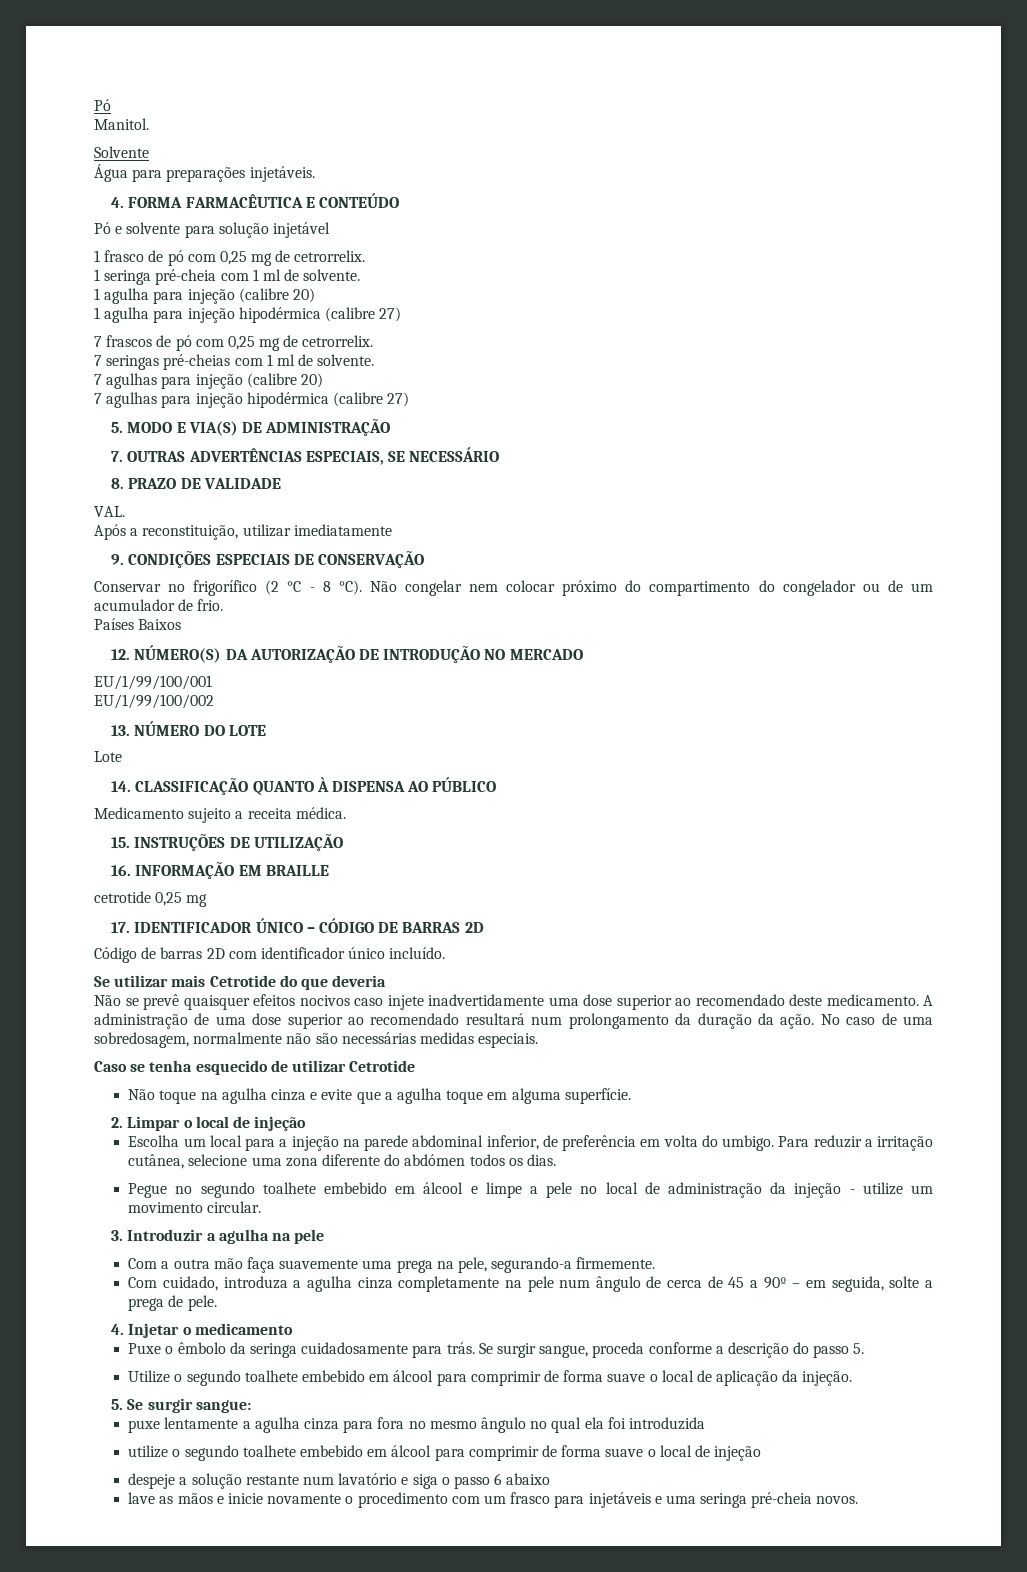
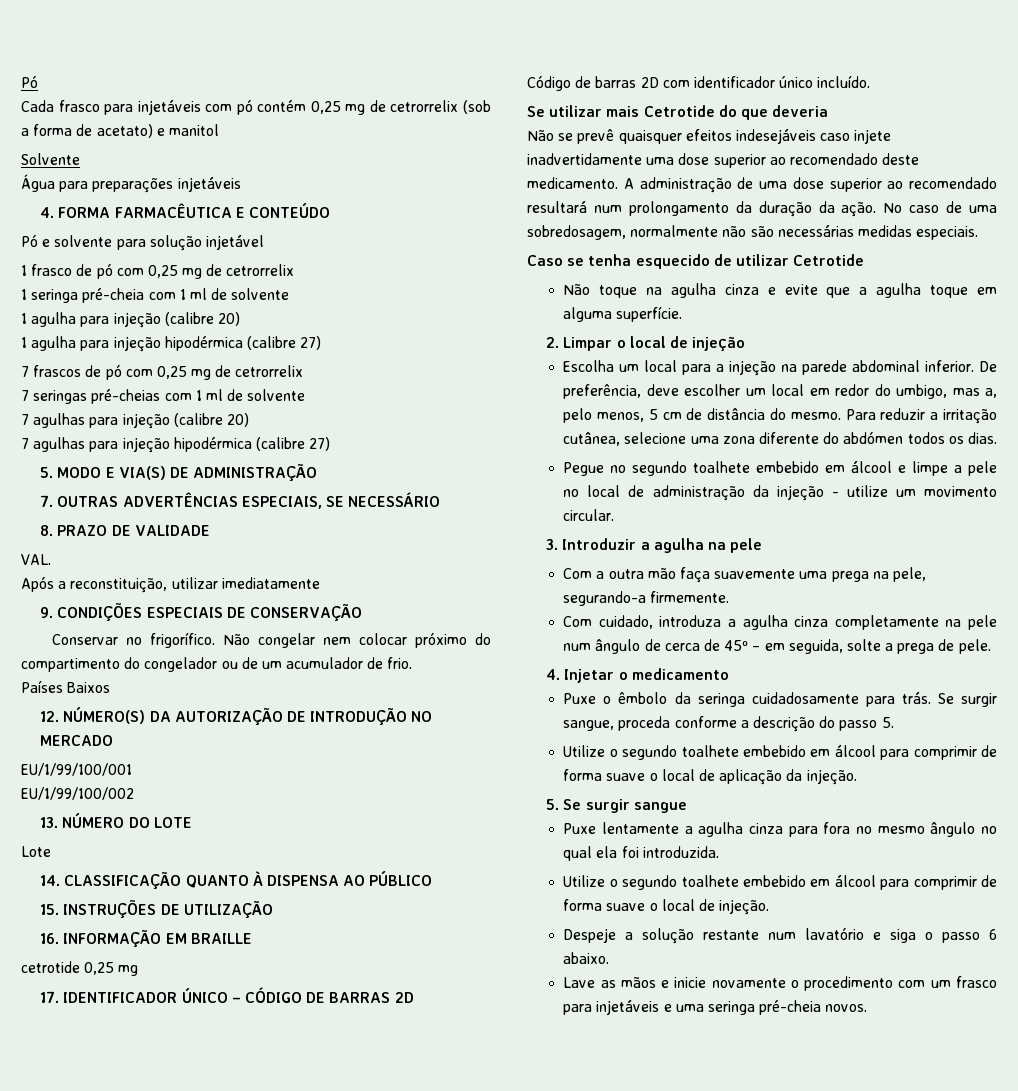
[94,118,149,130] Manitol. -> [21,99,492,115] [21,124,219,138] Cada frasco para injetáveis com pó contém 0,25 mg de cetrorrelix (sob a forma de acetato) e manitol
[249,166,315,182] injetáveis. -> [177,177,241,192] injetáveis
[294,250,366,262] cetrorrelix. -> [226,264,295,276] cetrorrelix
[303,269,361,281] solvente. -> [231,288,290,300] solvente
[302,335,374,347] cetrorrelix. -> [235,365,304,377] cetrorrelix
[317,354,375,366] solvente. -> [247,389,306,401] solvente
[193,580,362,596] frigorífico (2 °C - 8 °C). -> [149,632,215,648] frigorífico.
[94,807,346,823] // Medicamento sujeito a receita médica. -> (433, 878) none
[299,995,350,1006] nocivos -> [735,129,816,144] indesejáveis
[486,1135,775,1151] inferior, de preferência em volta do umbigo. -> [925,360,997,372] [563,384,997,399] [563,408,841,423] inferior. De preferência, deve escolher um local em redor do umbigo, mas a, pelo menos, 5 cm de distância do mesmo.
[728,1277,787,1289] 45 a 90º -> [724,640,749,651] 45º
[195,1400,251,1413] [128,1420,161,1433] sangue: // puxe -> [633,802,687,813] [563,823,597,834] sangue // Puxe
[628,1417,705,1430] [128,1445,169,1458] introduzida // utilize -> [642,846,719,858] [563,875,606,887] introduzida. // Utilize
[714,1446,762,1461] [128,1473,176,1489] injeção // despeje -> [719,899,770,915] [563,928,617,943] injeção. // Despeje
[506,1473,551,1485] [128,1492,156,1504] abaixo // lave -> [563,952,610,964] [563,977,596,988] abaixo. // Lave

